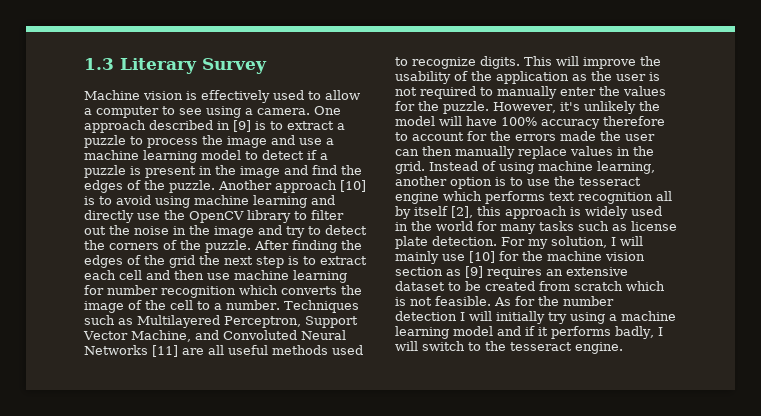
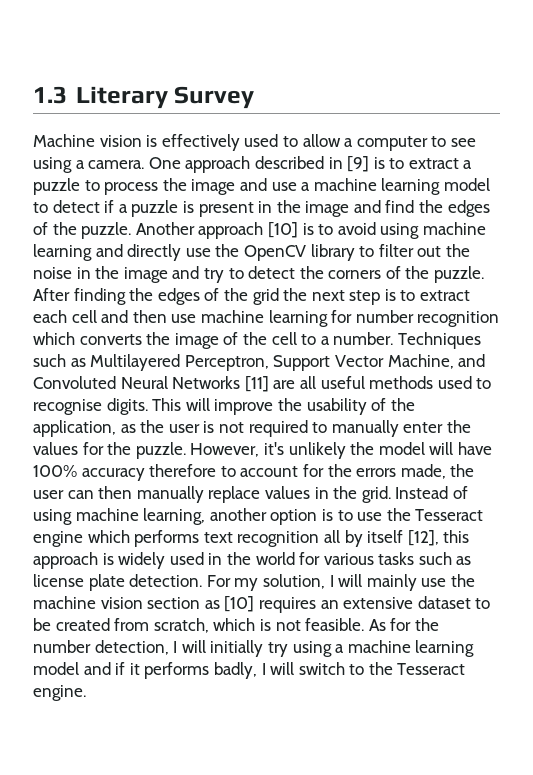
[412,57,476,69] recognize -> [33,399,102,415] recognise
[496,71,569,84] application -> [33,420,116,437] application,
[560,131,596,141] made -> [400,464,446,479] made,
[579,177,641,186] tesseract -> [415,509,484,521] Tesseract
[451,206,473,218] [2], -> [407,530,439,546] [12],
[500,224,536,234] many -> [323,553,374,565] various
[469,251,519,263] [10] for -> (447, 582) none
[465,266,483,278] [9] -> [224,596,255,612] [10]
[574,281,623,291] scratch -> [153,618,209,633] scratch,
[395,311,457,321] detection -> [94,640,169,655] detection,
[510,342,572,351] tesseract -> [397,663,466,675] Tesseract

